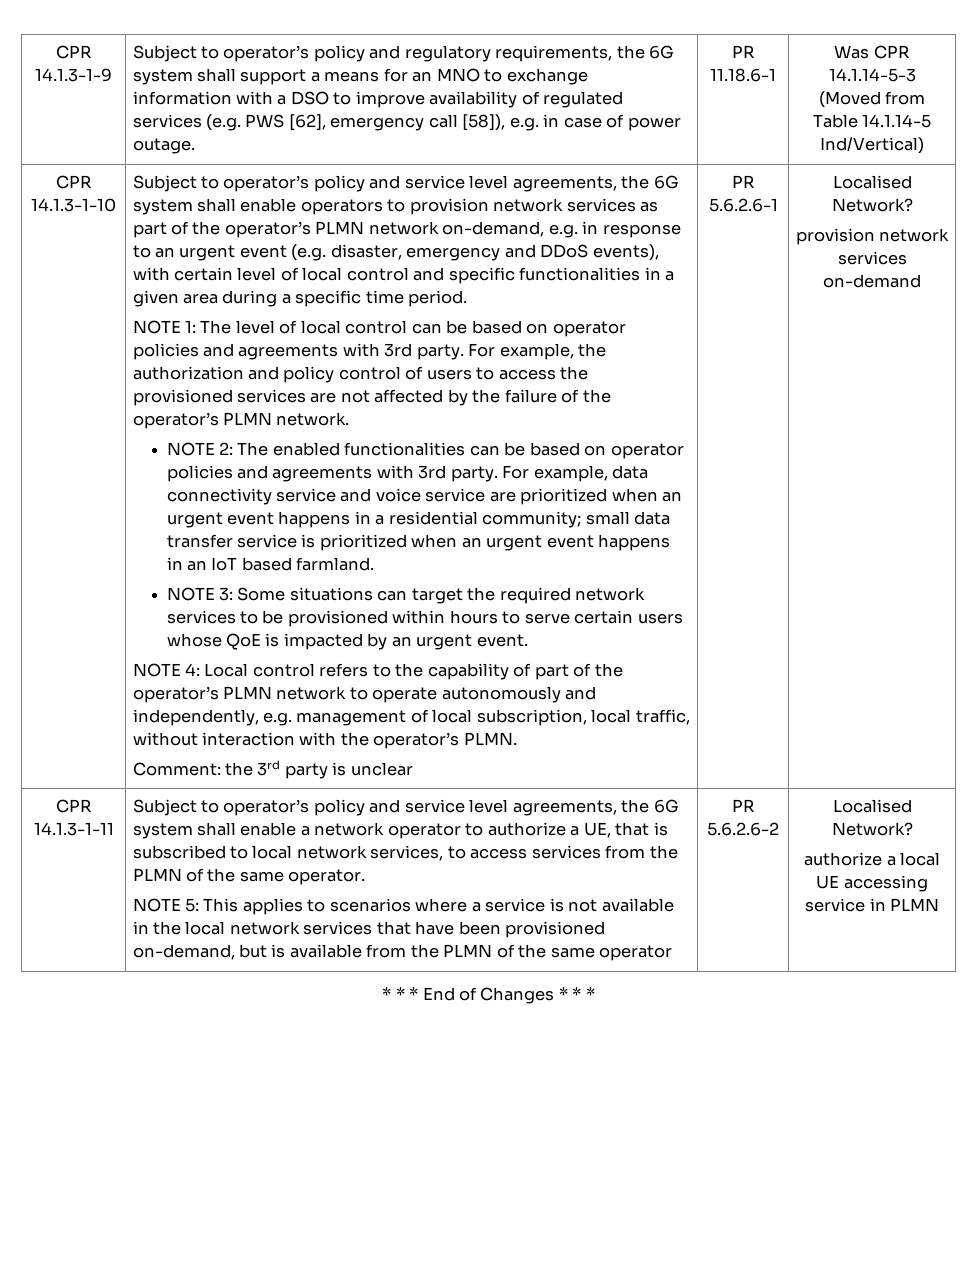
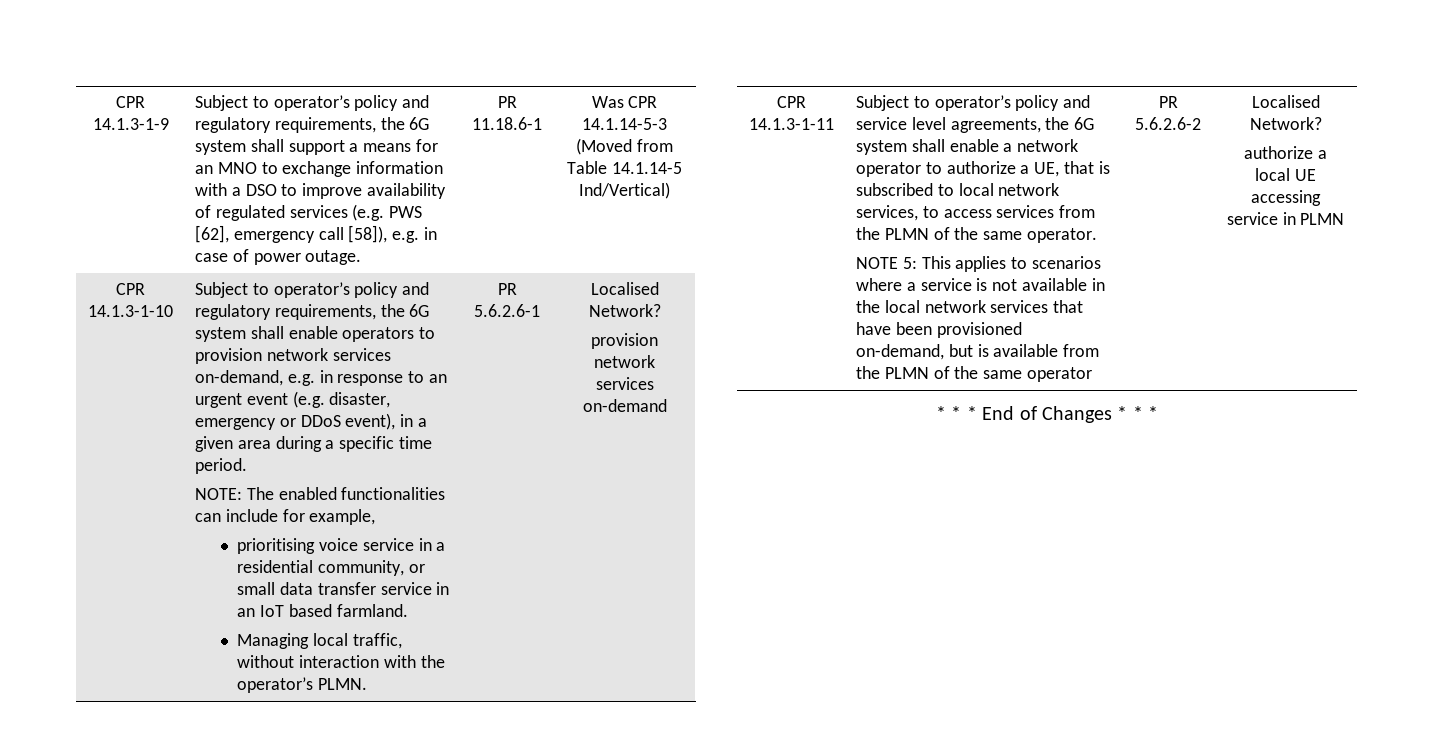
[404,175,617,192] service level agreements, -> [194,304,376,320] regulatory requirements,
[640,201,659,212] [132,221,439,238] as part of the operator’s PLMN network -> (391, 354) none
[504,244,659,261] [132,267,641,284] and DDoS events), with certain level of local control and specific functionalities -> [279,413,396,430] or DDoS event),
[132,320,626,337] [132,343,607,360] [132,366,589,383] [132,389,611,406] [132,412,350,429] [166,442,684,459] [166,465,649,482] [166,488,683,505] [166,511,351,528] NOTE 1: The level of local control can be based on operator policies and agreements with 3rd party. For example, the authorization and policy control of users to access the provisioned services are not affected by the failure of the operator’s PLMN network. // NOTE 2: The enabled functionalities can be based on operator policies and agreements with 3rd party. For example, data connectivity service and voice service are prioritized when an urgent event happens -> [194,487,446,500] [194,509,376,525] [236,538,414,554] NOTE: The enabled functionalities can include for example, // prioritising voice service
[482,511,582,528] community; -> [317,560,425,576] community, or
[301,534,671,551] is prioritized when an urgent event happens -> (432, 588) none
[166,587,646,604] [166,610,683,627] [166,633,528,650] [132,663,623,680] [132,686,597,703] [132,709,587,726] NOTE 3: Some situations can target the required network services to be provisioned within hours to serve certain users whose QoE is impacted by an urgent event. // NOTE 4: Local control refers to the capability of part of the operator’s PLMN network to operate autonomously and independently, e.g. management of local subscription, -> [236,633,309,649] Managing
[132,760,413,779] // Comment: the 3rd party is unclear -> (367, 684) none

